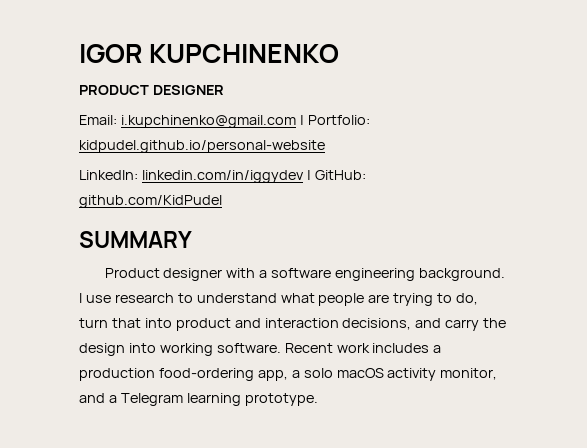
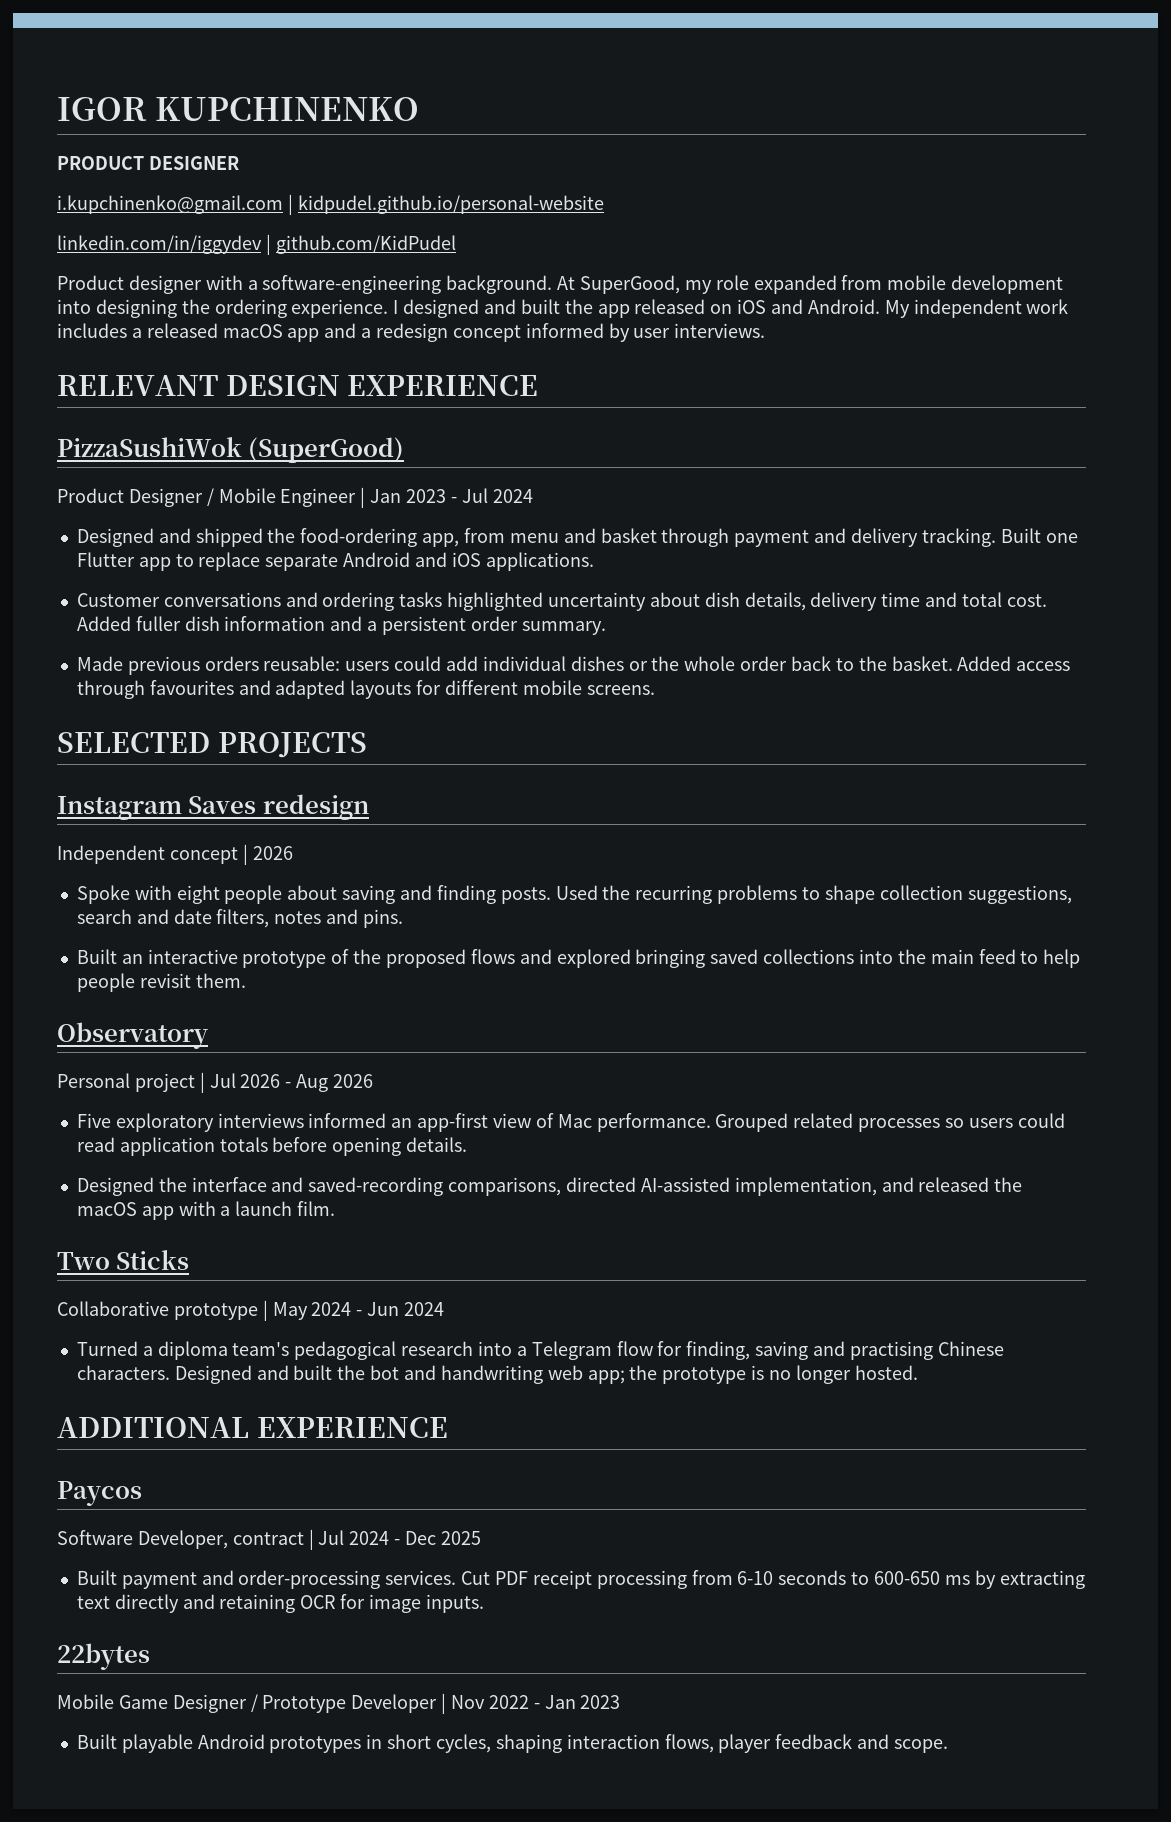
[79,115,117,125] Email: -> (239, 163) none
[307,115,370,125] Portfolio: -> (293, 204) none
[79,170,138,180] LinkedIn: -> (604, 204) none
[314,170,366,180] GitHub: -> (271, 244) none
[79,231,192,248] // SUMMARY -> (456, 244) none
[271,268,505,281] [79,293,479,306] [79,318,507,331] [79,343,442,356] [79,368,498,381] [79,393,318,406] software engineering background. I use research to understand what people are trying to do, turn that into product and interaction decisions, and carry the design into working software. Recent work includes a production food-ordering app, a solo macOS activity monitor, and a Telegram learning prototype. -> [262,275,1064,294] [57,299,1069,318] [57,323,766,342] [57,375,539,396] [57,437,405,463] [57,487,533,508] [76,528,1078,547] [76,552,594,571] [76,592,1047,611] [76,616,606,635] [76,656,1071,675] [76,680,655,699] [57,732,367,758] [57,794,369,820] [57,844,293,865] [76,885,1072,904] [76,909,403,928] [76,949,1081,968] [76,973,246,992] [57,1022,208,1049] [57,1072,374,1093] [76,1113,1065,1132] [76,1137,468,1156] [76,1177,1023,1196] [76,1201,336,1220] [57,1250,190,1270] [57,1300,445,1321] [76,1341,1004,1360] [76,1365,918,1384] [57,1417,448,1438] [57,1481,142,1506] [57,1529,481,1550] [76,1570,1085,1589] [76,1594,484,1613] [57,1643,150,1670] [57,1693,621,1714] [76,1734,948,1753] software-engineering background. At SuperGood, my role expanded from mobile development into designing the ordering experience. I designed and built the app released on iOS and Android. My independent work includes a released macOS app and a redesign concept informed by user interviews. // RELEVANT DESIGN EXPERIENCE // PizzaSushiWok (SuperGood) // Product Designer / Mobile Engineer | Jan 2023 - Jul 2024 // Designed and shipped the food-ordering app, from menu and basket through payment and delivery tracking. Built one Flutter app to replace separate Android and iOS applications. // Customer conversations and ordering tasks highlighted uncertainty about dish details, delivery time and total cost. Added fuller dish information and a persistent order summary. // Made previous orders reusable: users could add individual dishes or the whole order back to the basket. Added access through favourites and adapted layouts for different mobile screens. // SELECTED PROJECTS // Instagram Saves redesign // Independent concept | 2026 // Spoke with eight people about saving and finding posts. Used the recurring problems to shape collection suggestions, search and date filters, notes and pins. // Built an interactive prototype of the proposed flows and explored bringing saved collections into the main feed to help people revisit them. // Observatory // Personal project | Jul 2026 - Aug 2026 // Five exploratory interviews informed an app-first view of Mac performance. Grouped related processes so users could read application totals before opening details. // Designed the interface and saved-recording comparisons, directed AI-assisted implementation, and released the macOS app with a launch film. // Two Sticks // Collaborative prototype | May 2024 - Jun 2024 // Turned a diploma team's pedagogical research into a Telegram flow for finding, saving and practising Chinese characters. Designed and built the bot and handwriting web app; the prototype is no longer hosted. // ADDITIONAL EXPERIENCE // Paycos // Software Developer, contract | Jul 2024 - Dec 2025 // Built payment and order-processing services. Cut PDF receipt processing from 6-10 seconds to 600-650 ms by extracting text directly and retaining OCR for image inputs. // 22bytes // Mobile Game Designer / Prototype Developer | Nov 2022 - Jan 2023 // Built playable Android prototypes in short cycles, shaping interaction flows, player feedback and scope.

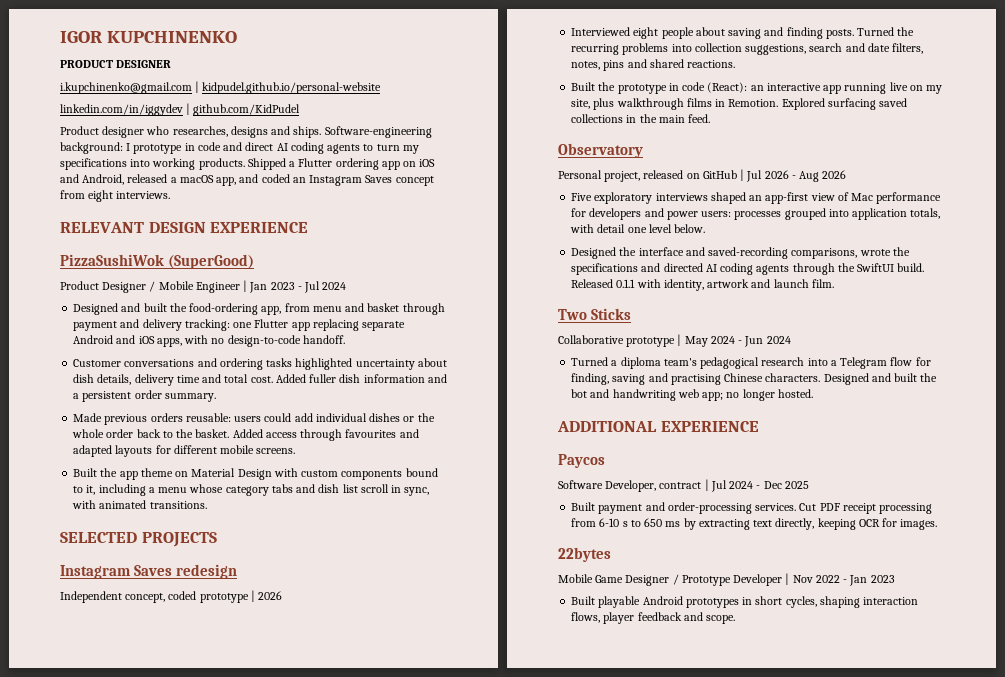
[205,275,1064,294] [57,299,1069,318] [57,323,671,342] with a software-engineering background. At SuperGood, my role expanded from mobile development into designing the ordering experience. I designed and built the app released on iOS and Android. My independent work includes a released macOS app and a redesign concept informed by user -> [146,126,432,138] [60,142,419,154] [60,158,436,170] [60,174,434,186] [60,190,114,202] who researches, designs and ships. Software-engineering background: I prototype in code and direct AI coding agents to turn my specifications into working products. Shipped a Flutter ordering app on iOS and Android, released a macOS app, and coded an Instagram Saves concept from eight
[195,528,263,547] shipped -> [143,303,167,312] built
[921,528,1041,547] tracking. Built -> [184,319,230,331] tracking:
[175,552,261,571] to replace -> [312,319,359,331] replacing
[485,552,594,571] applications. -> [156,335,345,347] apps, with no design-to-code handoff.
(655, 690) none -> [73,468,438,480] [73,484,430,496] [72,500,207,509] // Built the app theme on Material Design with custom components bound to it, including a menu whose category tabs and dish list scroll in sync, with animated transitions.
[169,847,238,864] concept -> [125,591,249,603] concept, coded prototype
[76,885,172,904] Spoke with -> [571,27,631,36] Interviewed
[555,885,598,900] Used -> [857,27,895,36] Turned
[801,885,875,904] to shape -> [671,44,692,52] into
[274,909,403,928] [76,949,706,968] notes and pins. // Built an interactive prototype of the proposed flows and explored bringing -> [571,59,736,71] [571,82,943,94] [571,98,876,110] notes, pins and shared reactions. // Built the prototype in code (React): an interactive app running live on my site, plus walkthrough films in Remotion. Explored surfacing
[858,949,893,964] into -> [626,115,637,123] in
[978,949,1081,968] [76,973,246,992] [57,1022,208,1049] [57,1073,195,1092] feed to help people revisit them. // Observatory // Personal project -> [688,114,711,123] [558,143,643,158] [558,170,737,182] feed. // Observatory // Personal project, released on GitHub
[308,1113,387,1128] informed -> [710,192,746,204] shaped
[596,1113,1065,1132] [76,1137,468,1156] performance. Grouped related processes so users could read application totals before opening details. -> [876,192,942,204] [571,208,941,220] [570,224,706,233] performance for developers and power users: processes grouped into application totals, with detail one level below.
[565,1177,1023,1196] [76,1201,231,1220] directed AI-assisted implementation, and released the macOS app with a -> [859,247,910,256] [571,263,925,275] [571,279,771,291] wrote the specifications and directed AI coding agents through the SwiftUI build. Released 0.1.1 with identity, artwork and
[629,1365,765,1384] the prototype is -> (724, 396) none
[778,1570,940,1585] seconds to 600-650 -> [622,518,663,527] s to 650
[114,1594,484,1613] directly and retaining OCR for image inputs. -> [775,518,938,530] directly, keeping OCR for images.

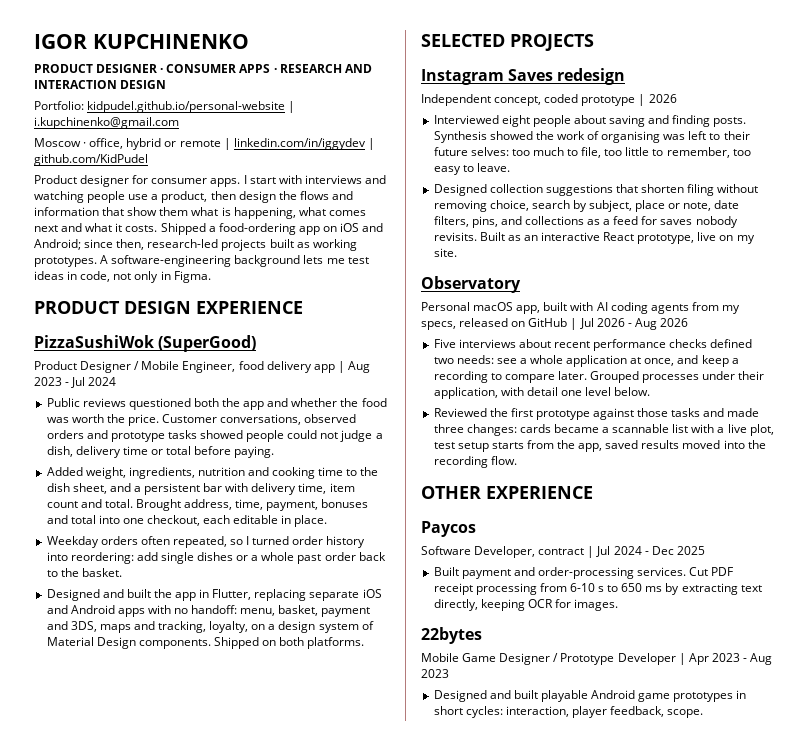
[60,81,382,94] // i.kupchinenko@gmail.com | kidpudel.github.io/personal-website // -> [160,64,372,73] [34,80,167,89] [34,101,296,113] [34,117,179,129] [34,138,231,150] · CONSUMER APPS · RESEARCH AND INTERACTION DESIGN // Portfolio: kidpudel.github.io/personal-website | i.kupchinenko@gmail.com // Moscow · office, hybrid or remote |
[146,126,432,138] [60,142,419,154] [60,158,436,170] [60,174,434,186] [60,190,171,202] [60,222,144,233] who researches, designs and ships. Software-engineering background: I prototype in code and direct AI coding agents to turn my specifications into working products. Shipped a Flutter ordering app on iOS and Android, released a macOS app, and coded an Instagram Saves concept from eight interviews. // RELEVANT -> [132,175,386,187] [34,191,353,203] [34,207,366,219] [34,223,384,235] [34,239,357,251] [34,255,369,267] [34,271,211,283] [34,301,120,314] for consumer apps. I start with interviews and watching people use a product, then design the flows and information that show them what is happening, what comes next and what it costs. Shipped a food-ordering app on iOS and Android; since then, research-led projects built as working prototypes. A software-engineering background lets me test ideas in code, not only in Figma. // PRODUCT
[195,280,347,293] [73,303,445,315] [73,319,406,331] [73,335,345,347] [73,358,447,370] [73,374,447,386] [73,390,216,402] [73,413,435,425] [72,429,105,438] Engineer | Jan 2023 - Jul 2024 // Designed and built the food-ordering app, from menu and basket through payment and delivery tracking: one Flutter app replacing separate Android and iOS apps, with no design-to-code handoff. // Customer conversations and ordering tasks highlighted uncertainty about dish details, delivery time and total cost. Added fuller dish information and a persistent order summary. // Made previous orders reusable: users could add individual dishes or the whole -> [182,361,370,373] [34,377,117,388] [46,398,387,410] [46,414,357,426] [46,430,383,442] [46,446,275,458] [46,467,379,479] [46,483,355,495] [46,499,369,511] [46,515,328,527] [46,536,366,548] [46,552,322,564] Engineer, food delivery app | Aug 2023 - Jul 2024 // Public reviews questioned both the app and whether the food was worth the price. Customer conversations, observed orders and prototype tasks showed people could not judge a dish, delivery time or total before paying. // Added weight, ingredients, nutrition and cooking time to the dish sheet, and a persistent bar with delivery time, item count and total. Brought address, time, payment, bonuses and total into one checkout, each editable in place. // Weekday orders often repeated, so I turned order history into reordering: add single dishes or a whole past
[232,429,419,441] [73,445,296,457] [73,468,438,480] [73,484,430,496] [72,500,207,509] Added access through favourites and adapted layouts for different mobile screens. // Built the app theme on Material Design with custom components bound to it, including a menu whose category tabs and dish list scroll in sync, with animated transitions. -> [46,589,382,601] [46,605,371,617] [46,621,374,633] [46,637,365,649] // Designed and built the app in Flutter, replacing separate iOS and Android apps with no handoff: menu, basket, payment and 3DS, maps and tracking, loyalty, on a design system of Material Design components. Shipped on both platforms.
[857,27,915,36] [571,43,924,55] [571,59,736,71] [571,82,943,94] [571,98,908,110] [571,114,711,123] [558,143,643,158] [558,170,641,182] Turned the recurring problems into collection suggestions, search and date filters, notes, pins and shared reactions. // Built the prototype in code (React): an interactive app running live on my site, plus walkthrough films in Remotion. Explored surfacing saved collections in the main feed. // Observatory // Personal project, -> [433,131,750,143] [433,147,751,158] [433,163,510,175] [433,184,759,196] [433,200,740,212] [433,216,738,228] [433,232,755,244] [433,248,457,257] [421,276,521,293] [421,302,740,314] [421,321,456,330] Synthesis showed the work of organising was left to their future selves: too much to file, too little to remember, too easy to leave. // Designed collection suggestions that shorten filing without removing choice, search by subject, place or note, date filters, pins, and collections as a feed for saves nobody revisits. Built as an interactive React prototype, live on my site. // Observatory // Personal macOS app, built with AI coding agents from my specs,
[594,192,942,204] [571,208,941,220] exploratory interviews shaped an app-first view of Mac performance for developers and power users: processes grouped into application totals, -> [458,339,753,351] [433,355,739,367] [433,371,765,383] [433,387,498,399] interviews about recent performance checks defined two needs: see a whole application at once, and keep a recording to compare later. Grouped processes under their application,
[571,247,910,259] [571,263,925,275] [571,279,834,291] [558,308,632,320] [558,334,791,347] [571,357,931,369] [571,373,938,385] [571,389,813,401] [557,421,657,432] Designed the interface and saved-recording comparisons, wrote the specifications and directed AI coding agents through the SwiftUI build. Released 0.1.1 with identity, artwork and launch film. // Two Sticks // Collaborative prototype | May 2024 - Jun 2024 // Turned a diploma team's pedagogical research into a Telegram flow for finding, saving and practising Chinese characters. Designed and built the bot and handwriting web app; no longer hosted. // ADDITIONAL -> [433,408,760,420] [433,424,774,436] [433,440,766,452] [433,456,517,468] [421,486,481,499] Reviewed the first prototype against those tasks and made three changes: cards became a scannable list with a live plot, test setup starts from the app, saved results moved into the recording flow. // OTHER
[792,575,895,586] [571,596,596,605] Nov 2022 - Jan 2023 // Built -> [688,653,773,665] [421,669,449,678] [433,690,538,702] Apr 2023 - Aug 2023 // Designed and built
(683, 600) none -> [638,693,671,702] game
[785,596,919,608] [571,612,703,624] cycles, shaping interaction flows, player feedback and -> [465,706,665,718] cycles: interaction, player feedback,

